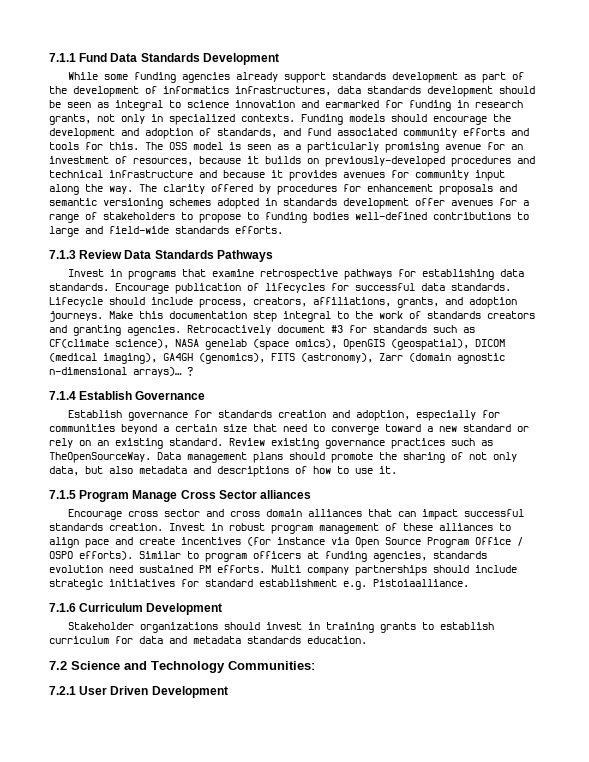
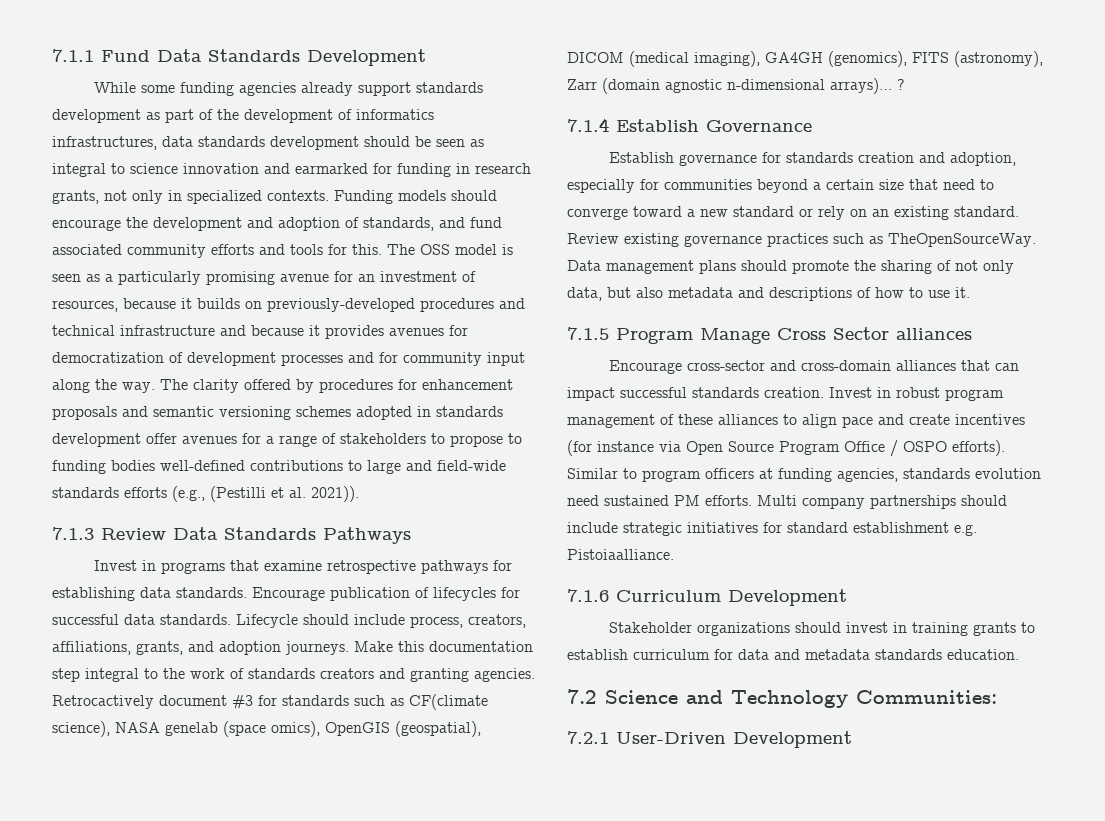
(409, 174) none -> [52,352,398,366] democratization of development processes and for
[235,226,283,234] efforts. -> [124,486,359,502] efforts (e.g., (Pestilli et al. 2021)).
[128,509,303,517] cross sector and cross domain -> [686,360,891,371] cross-sector and cross-domain
[79,686,149,695] User Driven -> [616,732,726,744] User-Driven

